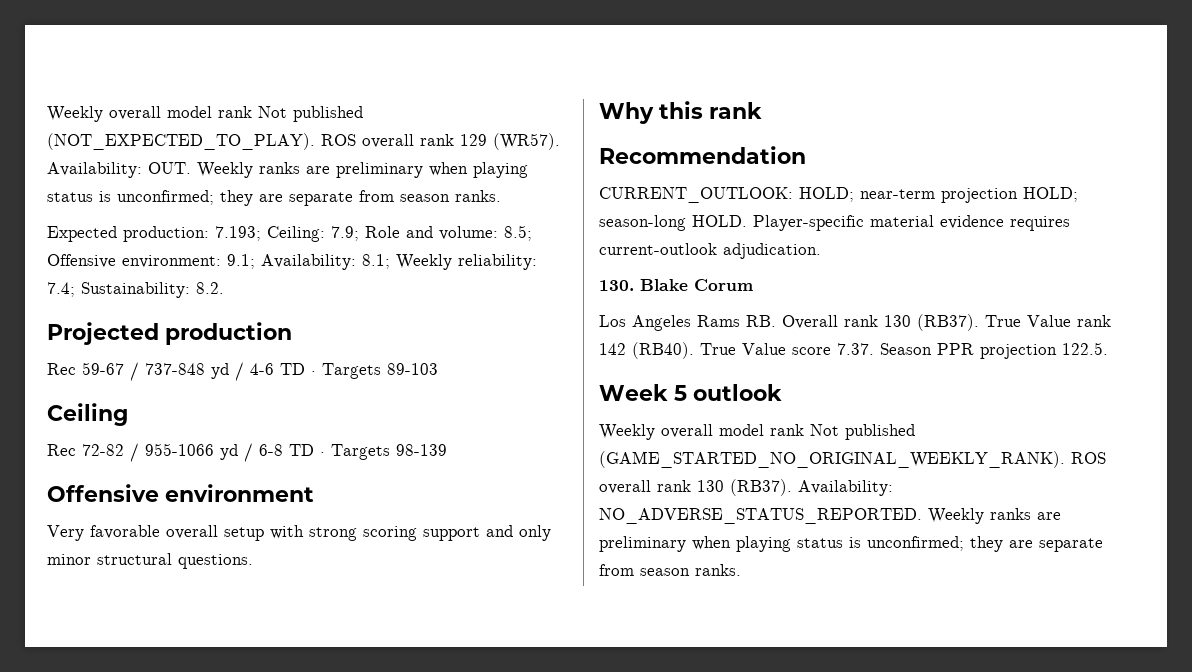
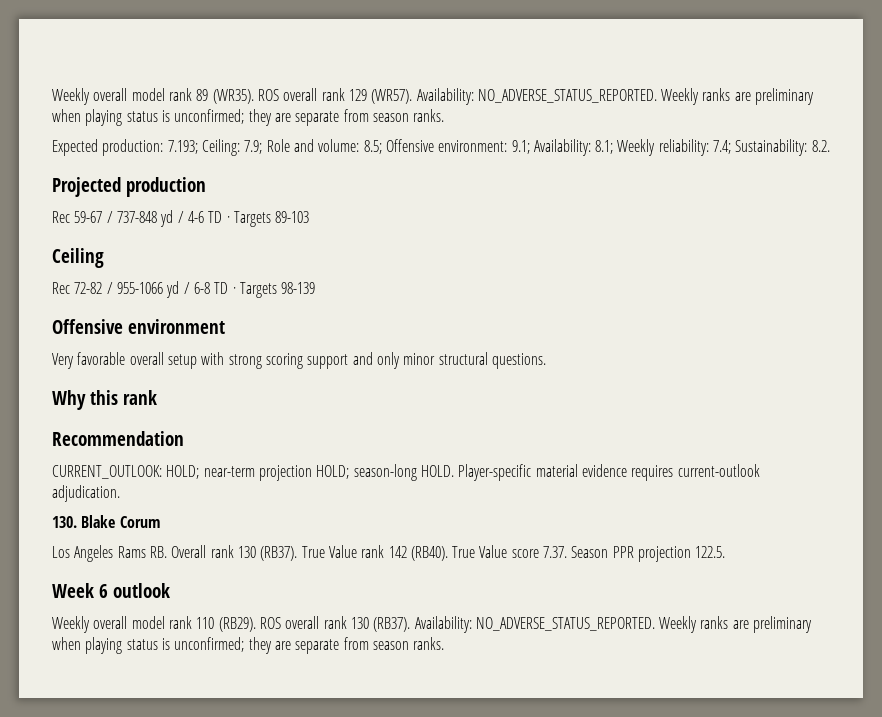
[47,106,363,122] [47,133,315,150] Weekly overall model rank Not published (NOT_EXPECTED_TO_PLAY). -> [52,88,254,105] Weekly overall model rank 89 (WR35).
[148,162,191,174] OUT. -> [477,89,657,103] NO_ADVERSE_STATUS_REPORTED.
[674,385,687,401] 5 -> [99,584,108,598] 6
[810,424,915,440] [599,451,1065,468] Not published (GAME_STARTED_NO_ORIGINAL_WEEKLY_RANK). -> [196,617,256,632] 110 (RB29).

